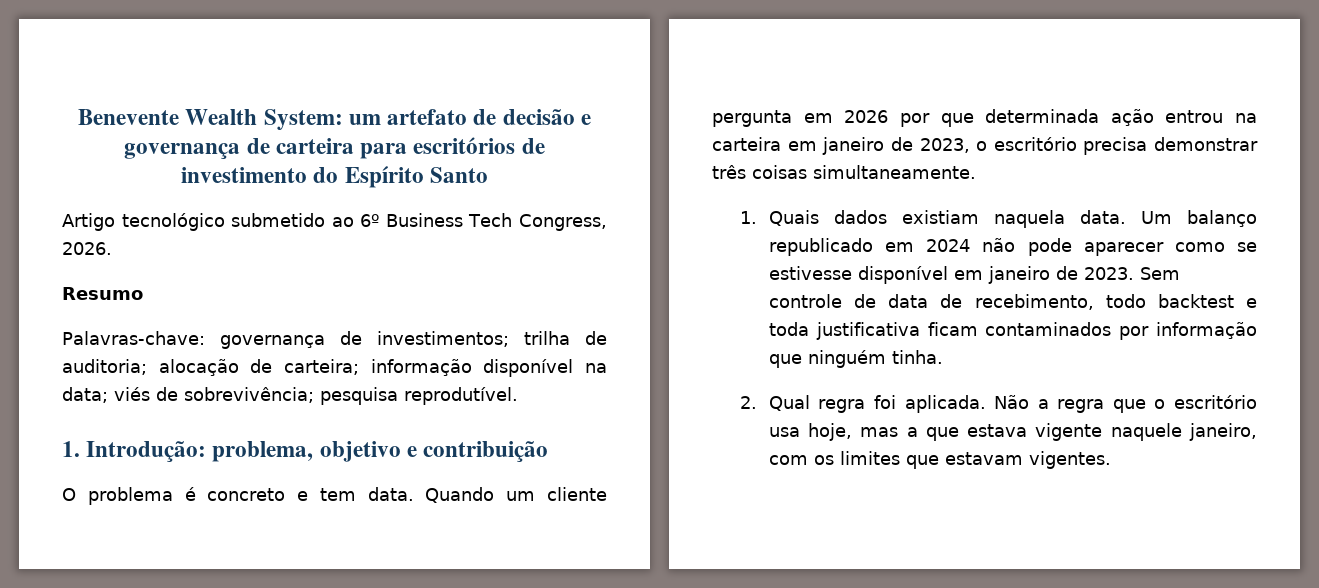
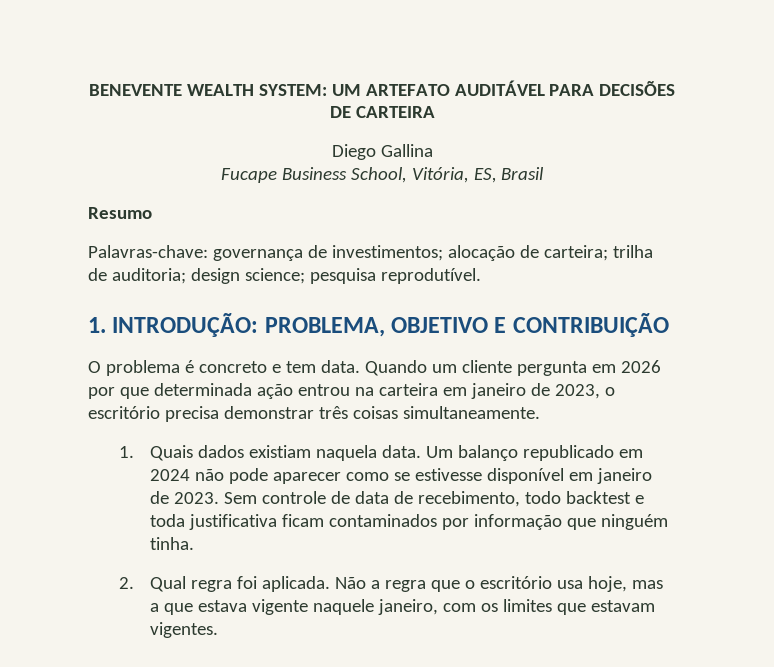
[78,109,591,130] [124,137,545,159] [181,166,488,188] [62,213,607,231] [62,242,112,255] Benevente Wealth System: um artefato de decisão e governança de carteira para escritórios de investimento do Espírito Santo // Artigo tecnológico submetido ao 6º Business Tech Congress, 2026. -> [88,80,676,96] [329,106,435,118] [331,144,433,160] [220,167,545,183] BENEVENTE WEALTH SYSTEM: UM ARTEFATO AUDITÁVEL PARA DECISÕES DE CARTEIRA // Diego Gallina // Fucape Business School, Vitória, ES, Brasil
[523,331,607,345] [62,359,607,377] [62,387,518,405] [62,441,549,462] trilha de auditoria; alocação de carteira; informação disponível na data; viés de sobrevivência; pesquisa reprodutível. // 1. Introdução: problema, objetivo e contribuição -> [447,245,653,261] [88,268,481,284] [88,313,669,337] alocação de carteira; trilha de auditoria; design science; pesquisa reprodutível. // 1. INTRODUÇÃO: PROBLEMA, OBJETIVO E CONTRIBUIÇÃO

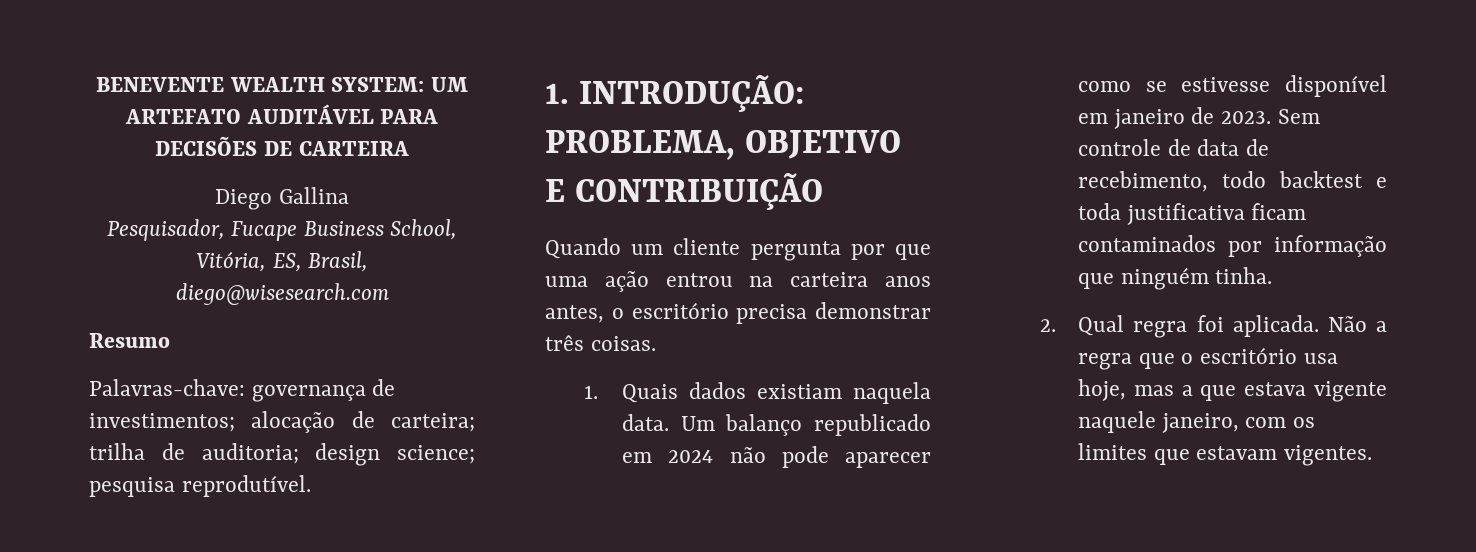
(433, 150) none -> [106,219,225,241] Pesquisador,
[501,167,545,180] Brasil -> [308,251,369,272] [175,283,389,305] Brasil, diego@wisesearch.com
[88,360,360,376] O problema é concreto e tem data. -> (824, 191) none
[591,360,661,373] em 2026 -> (841, 251) none
[153,383,252,396] determinada -> [545,276,588,287] uma
[442,383,600,399] em janeiro de 2023, -> [885,276,931,287] [545,305,604,323] anos antes,
[352,406,540,419] coisas simultaneamente. -> [590,336,656,351] coisas.

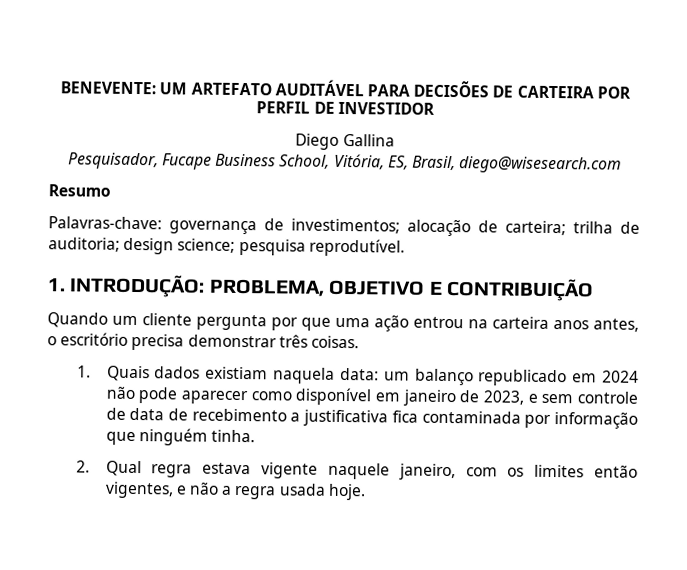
[96,77,425,92] BENEVENTE WEALTH SYSTEM: -> [60,81,157,95] BENEVENTE:
(409, 148) none -> [596,86,631,99] [256,101,435,115] POR PERFIL DE INVESTIDOR
[622,414,715,431] data. Um -> [339,367,410,381] data: um
[1145,77,1271,92] se estivesse -> (292, 396) none
[1221,109,1320,124] 2023. Sem -> [482,390,574,405] 2023, e sem
[1078,171,1387,192] [1078,203,1307,225] [1078,235,1217,252] recebimento, todo backtest e toda justificativa ficam contaminados -> [191,408,521,427] recebimento a justificativa fica contaminada
[1196,315,1387,337] [1078,347,1338,370] [1078,379,1237,401] foi aplicada. Não a regra que o escritório usa hoje, mas a que -> (193, 471) none
[1153,445,1373,466] que estavam vigentes. -> [593,465,638,478] [104,481,366,501] então vigentes, e não a regra usada hoje.

